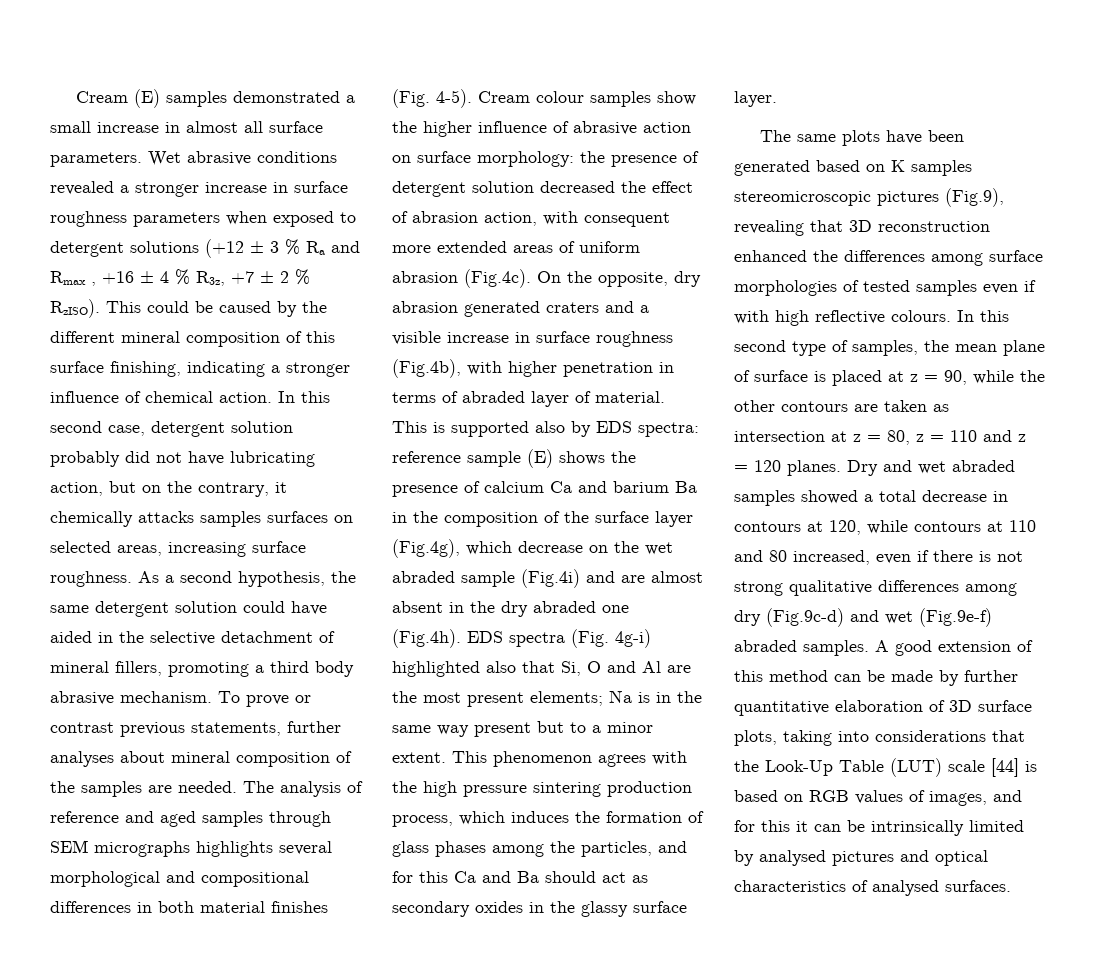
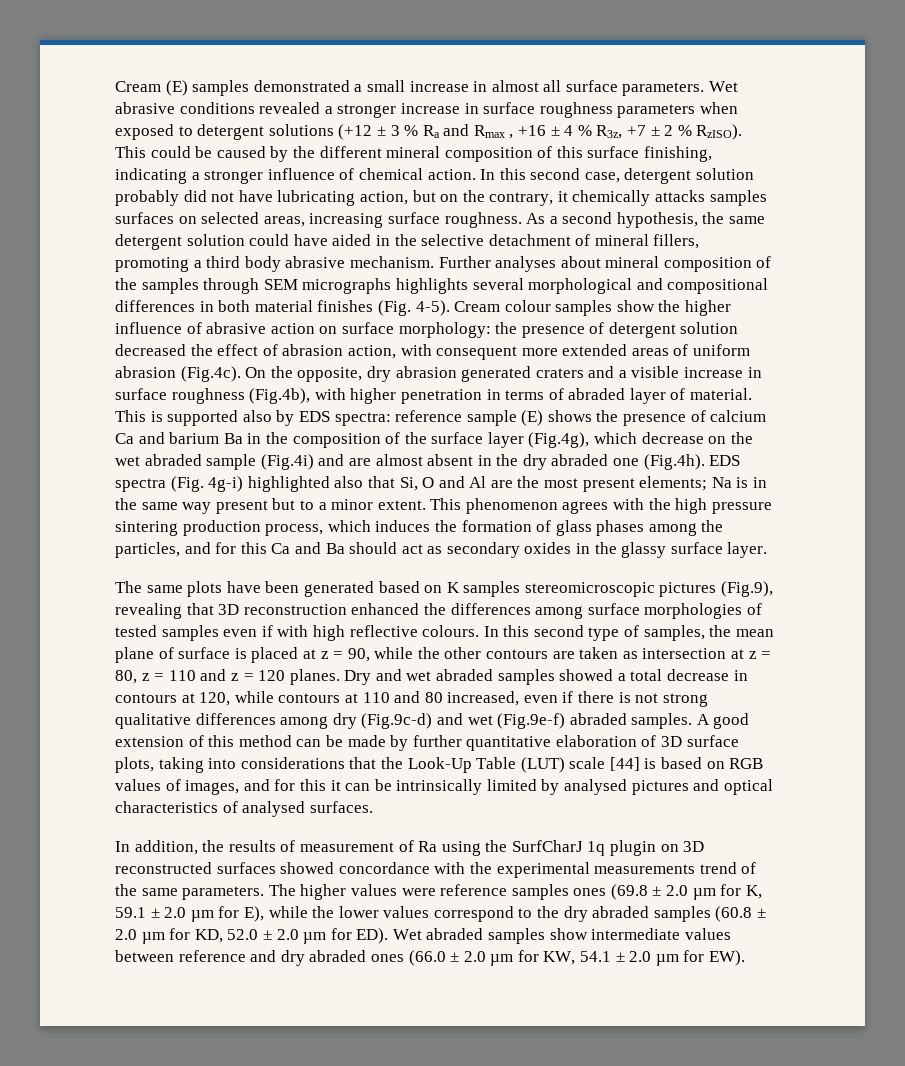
[218,691,311,707] [50,721,341,737] To prove or contrast previous statements, further -> [438,256,491,268] Further
[148,781,363,797] [50,811,263,827] are needed. The analysis of reference and aged samples -> (199, 286) none
(1011, 886) none -> [115,840,705,856] [115,862,757,878] [115,884,762,900] [115,906,767,922] [115,928,731,944] [115,950,746,966] // In addition, the results of measurement of Ra using the SurfCharJ 1q plugin on 3D reconstructed surfaces showed concordance with the experimental measurements trend of the same parameters. The higher values were reference samples ones (69.8 ± 2.0 µm for K, 59.1 ± 2.0 µm for E), while the lower values correspond to the dry abraded samples (60.8 ± 2.0 µm for KD, 52.0 ± 2.0 µm for ED). Wet abraded samples show intermediate values between reference and dry abraded ones (66.0 ± 2.0 µm for KW, 54.1 ± 2.0 µm for EW).

